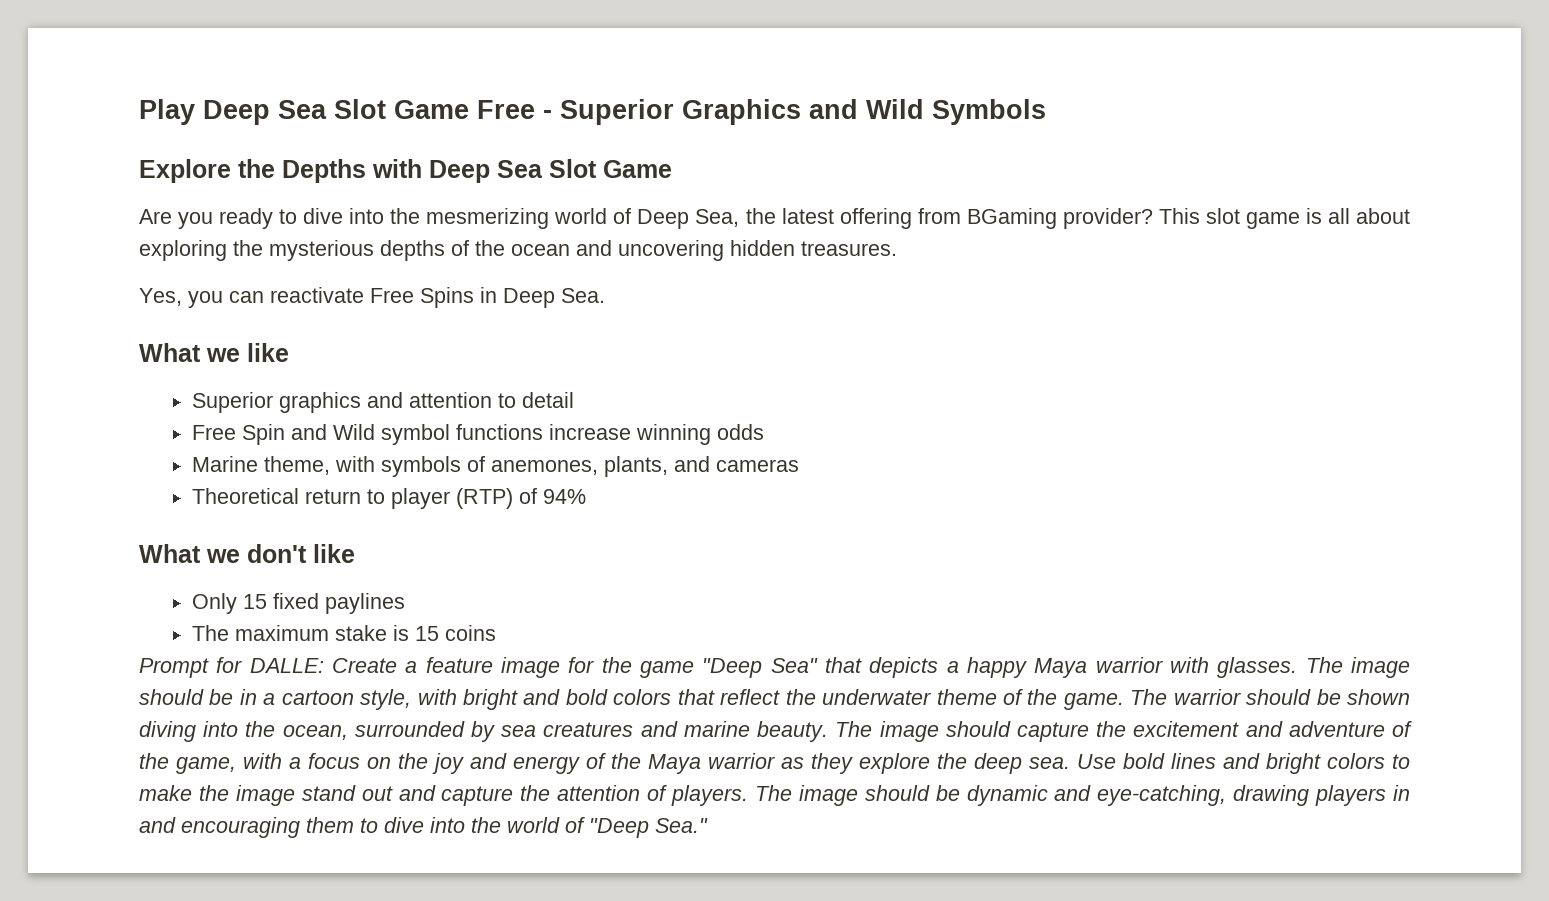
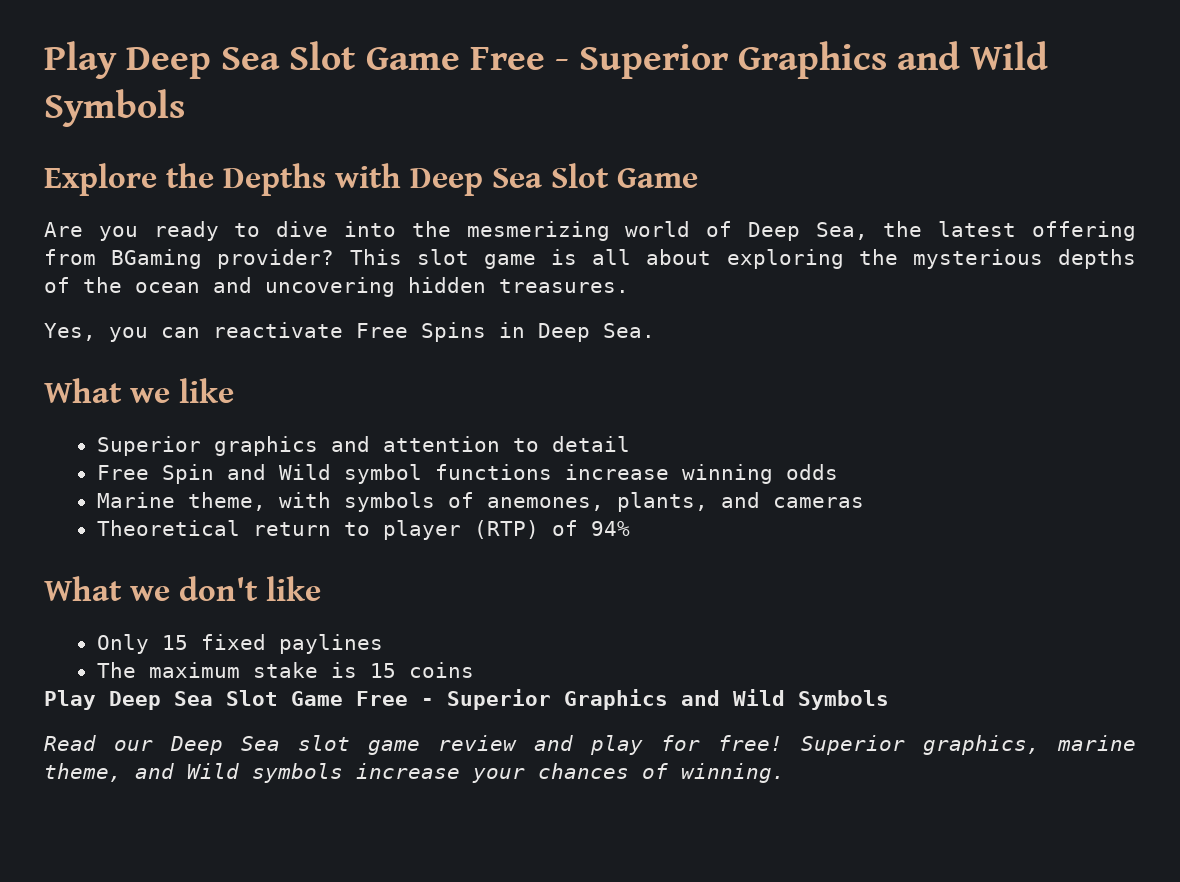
[139,657,1410,678] [139,689,1410,710] [139,721,1412,742] [139,753,1410,774] [139,785,1410,806] [139,817,708,838] Prompt for DALLE: Create a feature image for the game "Deep Sea" that depicts a happy Maya warrior with glasses. The image should be in a cartoon style, with bright and bold colors that reflect the underwater theme of the game. The warrior should be shown diving into the ocean, surrounded by sea creatures and marine beauty. The image should capture the excitement and adventure of the game, with a focus on the joy and energy of the Maya warrior as they explore the deep sea. Use bold lines and bright colors to make the image stand out and capture the attention of players. The image should be dynamic and eye-catching, drawing players in and encouraging them to dive into the world of "Deep Sea." -> [44,689,889,710] [44,735,1136,755] [44,763,785,783] Play Deep Sea Slot Game Free - Superior Graphics and Wild Symbols // Read our Deep Sea slot game review and play for free! Superior graphics, marine theme, and Wild symbols increase your chances of winning.

